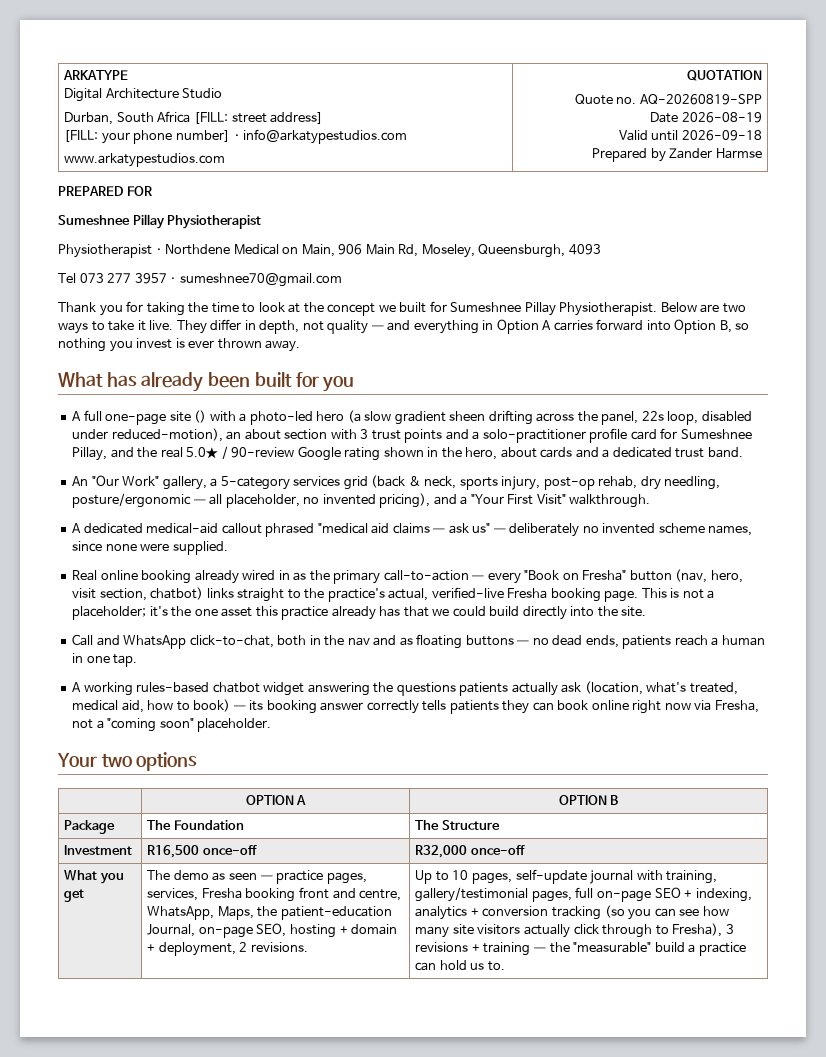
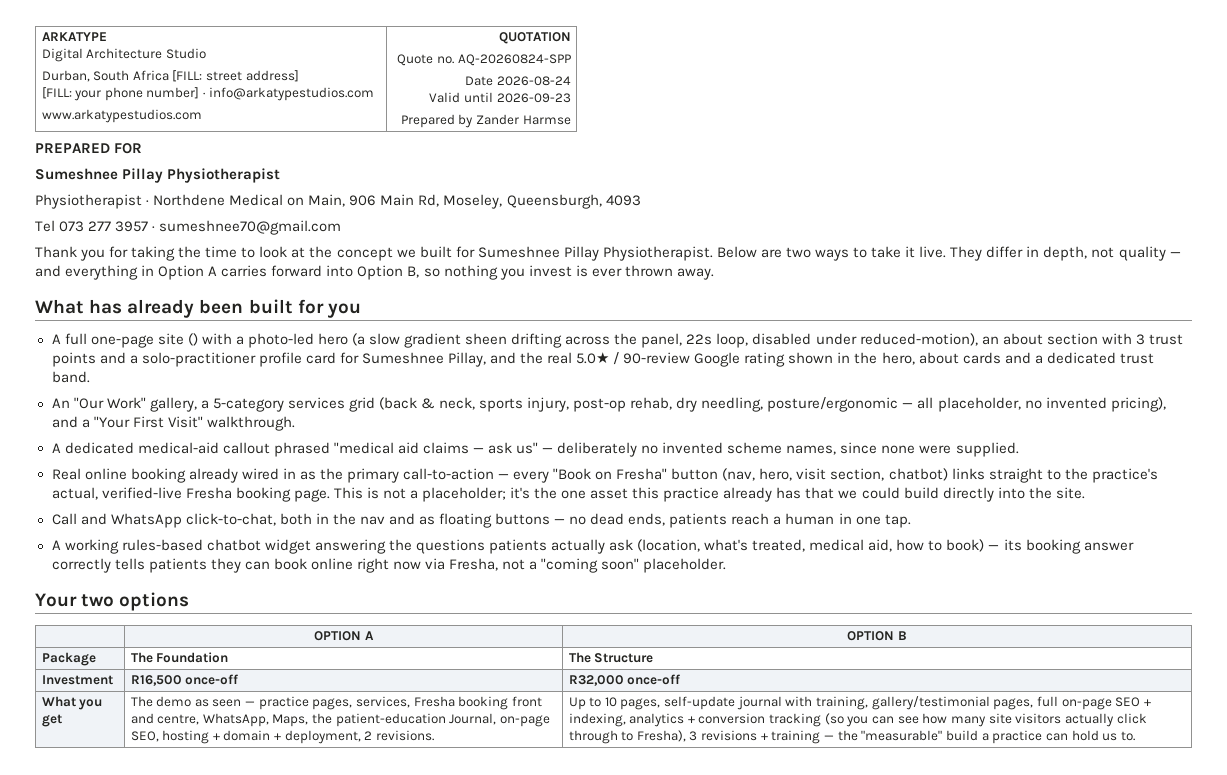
[639,94,762,105] AQ-20260819-SPP -> [457,54,571,66] AQ-20260824-SPP
[681,112,762,123] 2026-08-19 -> [496,76,571,86] 2026-08-24
[681,130,762,141] 2026-09-18 -> [496,93,571,103] 2026-09-23

